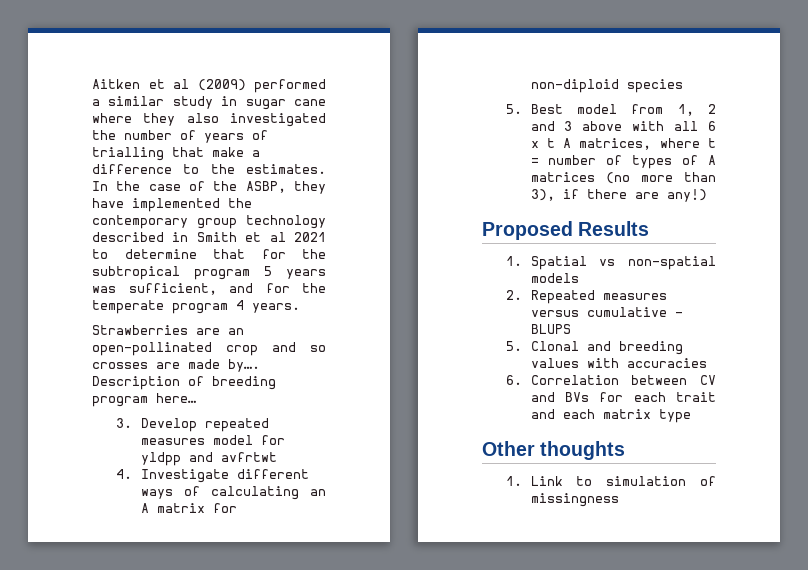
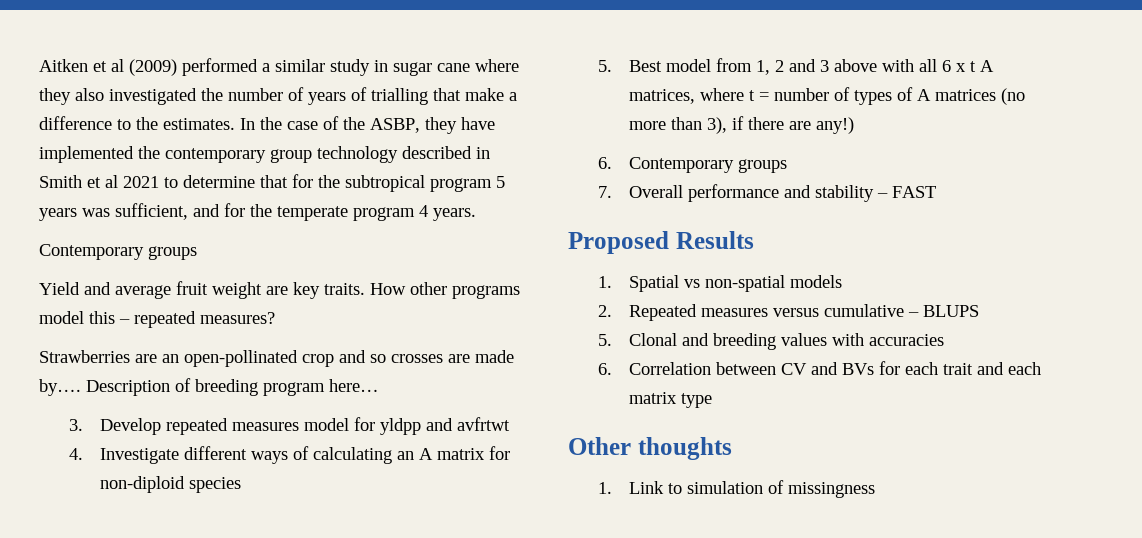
(300, 308) none -> [39,244,197,260] [39,281,520,299] [39,311,275,328] // Contemporary groups // Yield and average fruit weight are key traits. How other programs model this – repeated measures?
(707, 195) none -> [598,157,787,173] [598,184,936,202] // 6. Contemporary groups // 7. Overall performance and stability – FAST

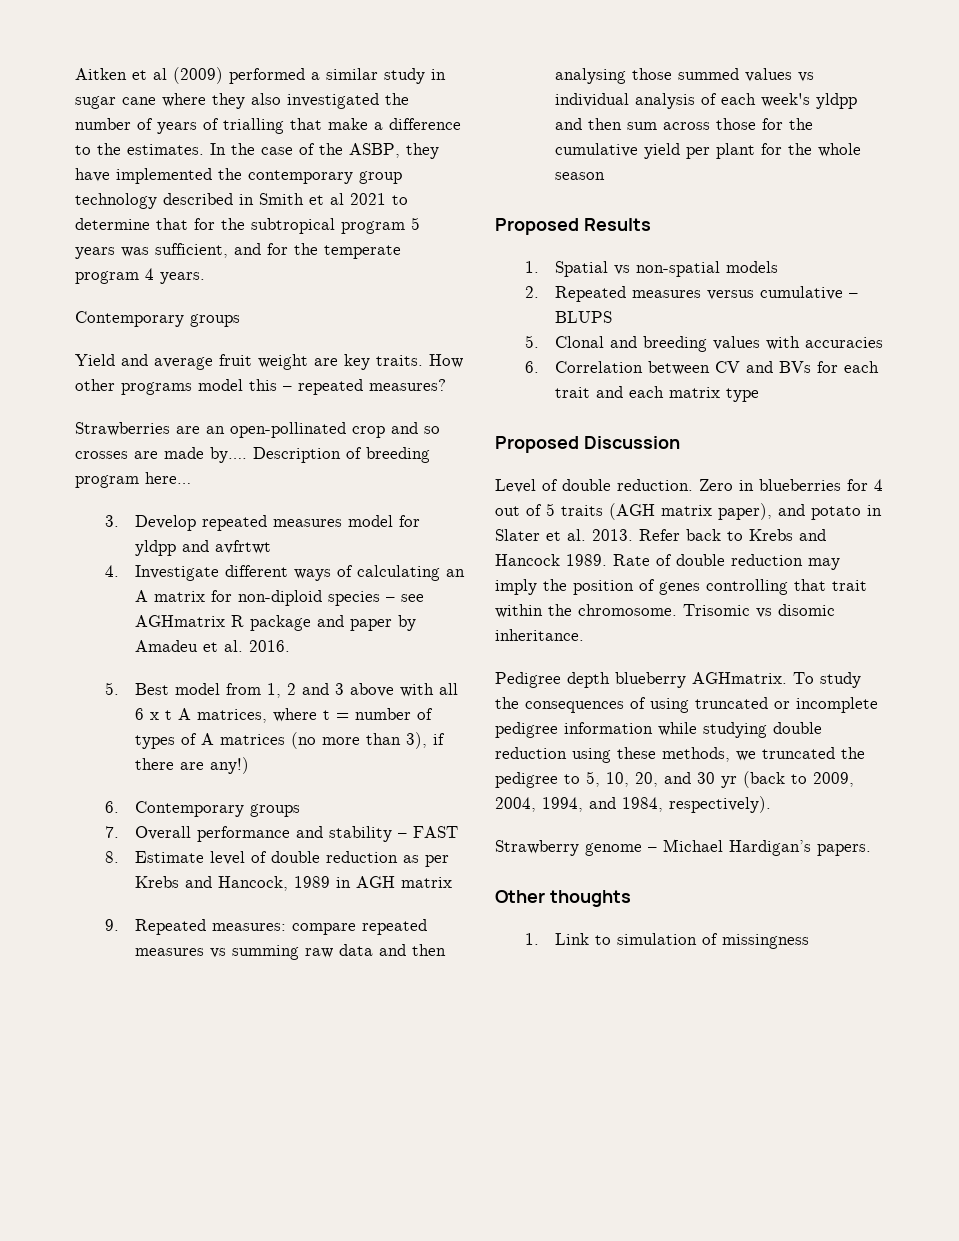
(241, 485) none -> [385,594,424,602] [134,615,416,631] [134,640,290,652] – see AGHmatrix R package and paper by Amadeu et al. 2016.
(936, 192) none -> [104,851,449,867] [134,876,452,891] [104,919,427,935] [134,944,446,960] [554,68,814,84] [554,93,857,109] [554,118,813,130] [554,143,861,159] [554,172,605,180] // 8. Estimate level of double reduction as per Krebs and Hancock, 1989 in AGH matrix // 9. Repeated measures: compare repeated measures vs summing raw data and then analysing those summed values vs individual analysis of each week's yldpp and then sum across those for the cumulative yield per plant for the whole season
(712, 400) none -> [495,436,680,453] [495,479,883,493] [495,503,882,520] [495,529,826,541] [495,554,840,570] [495,579,867,595] [495,604,835,618] [495,629,584,641] [495,672,861,688] [495,697,878,713] [495,722,822,738] [495,747,865,763] [495,771,854,788] [495,796,771,813] [495,839,871,856] // Proposed Discussion // Level of double reduction. Zero in blueberries for 4 out of 5 traits (AGH matrix paper), and potato in Slater et al. 2013. Refer back to Krebs and Hancock 1989. Rate of double reduction may imply the position of genes controlling that trait within the chromosome. Trisomic vs disomic inheritance. // Pedigree depth blueberry AGHmatrix. To study the consequences of using truncated or incomplete pedigree information while studying double reduction using these methods, we truncated the pedigree to 5, 10, 20, and 30 yr (back to 2009, 2004, 1994, and 1984, respectively). // Strawberry genome – Michael Hardigan’s papers.

